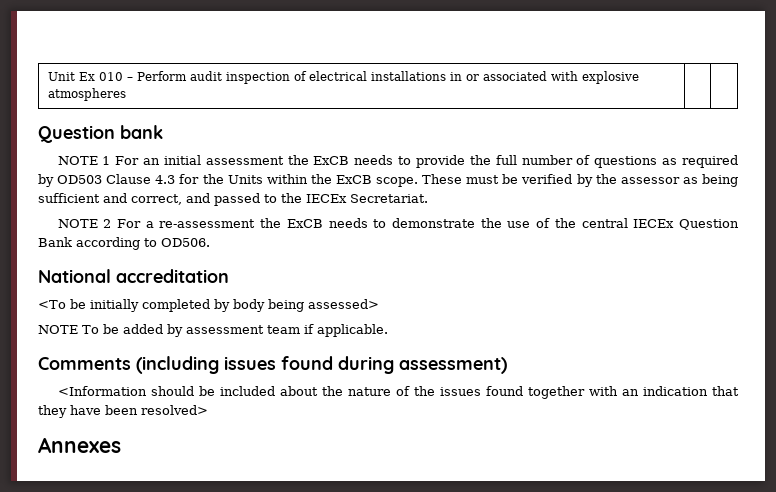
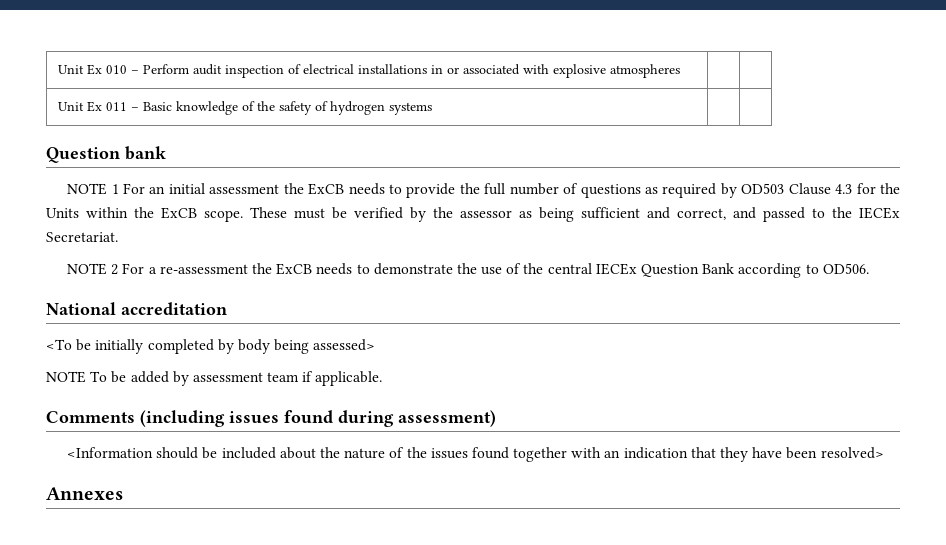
(126, 94) none -> [58,101,433,115] // Unit Ex 011 – Basic knowledge of the safety of hydrogen systems | |

